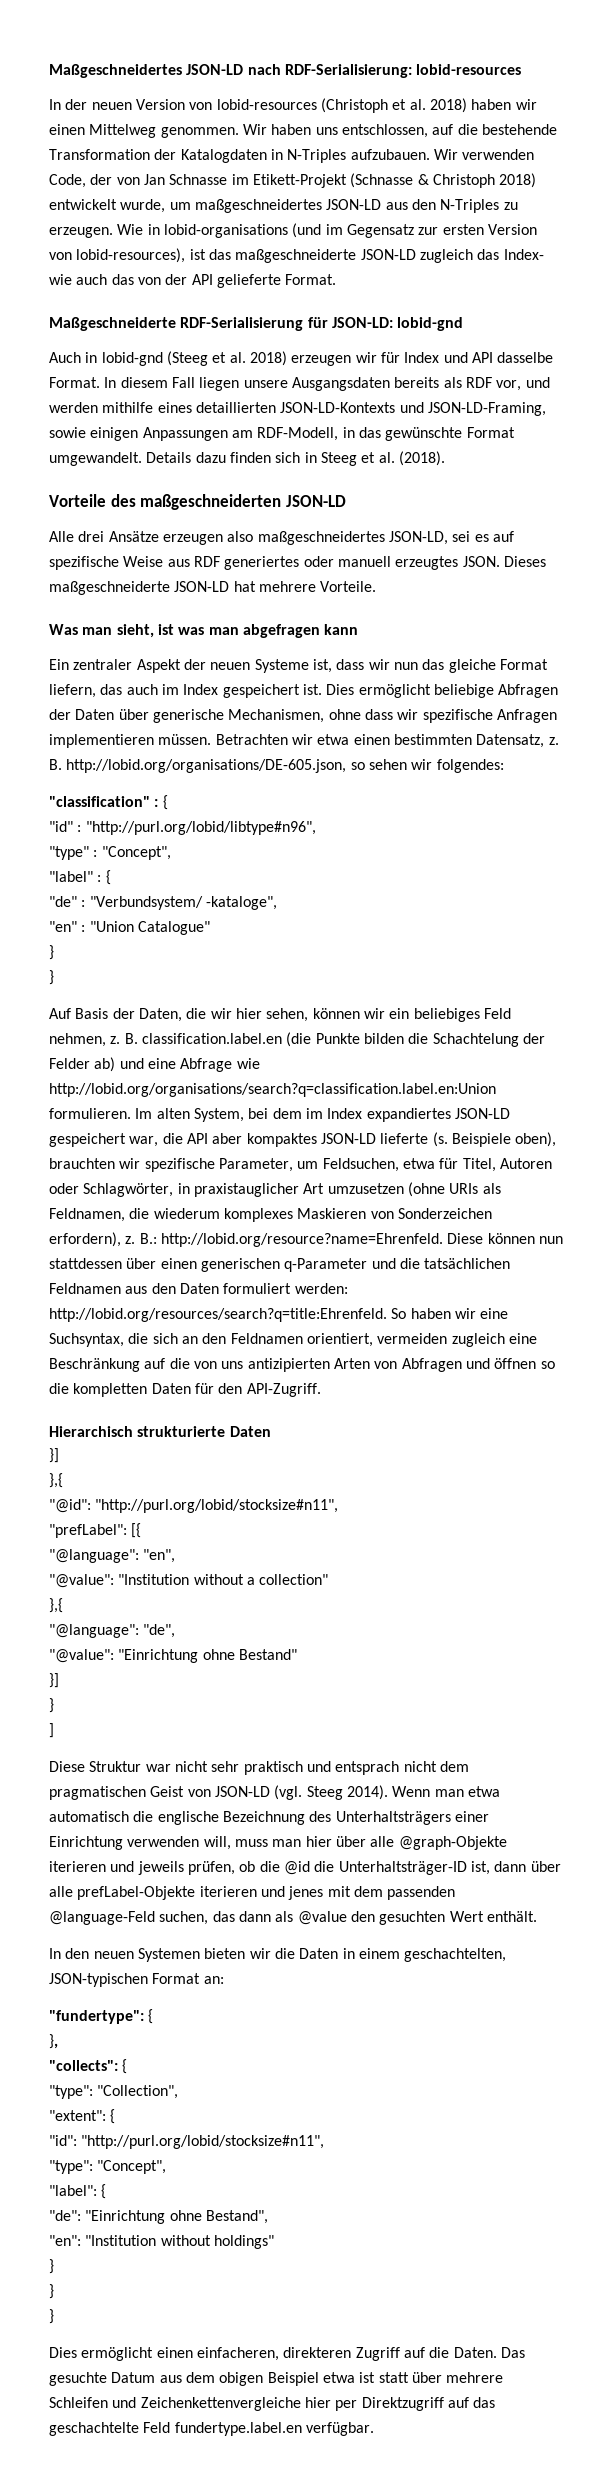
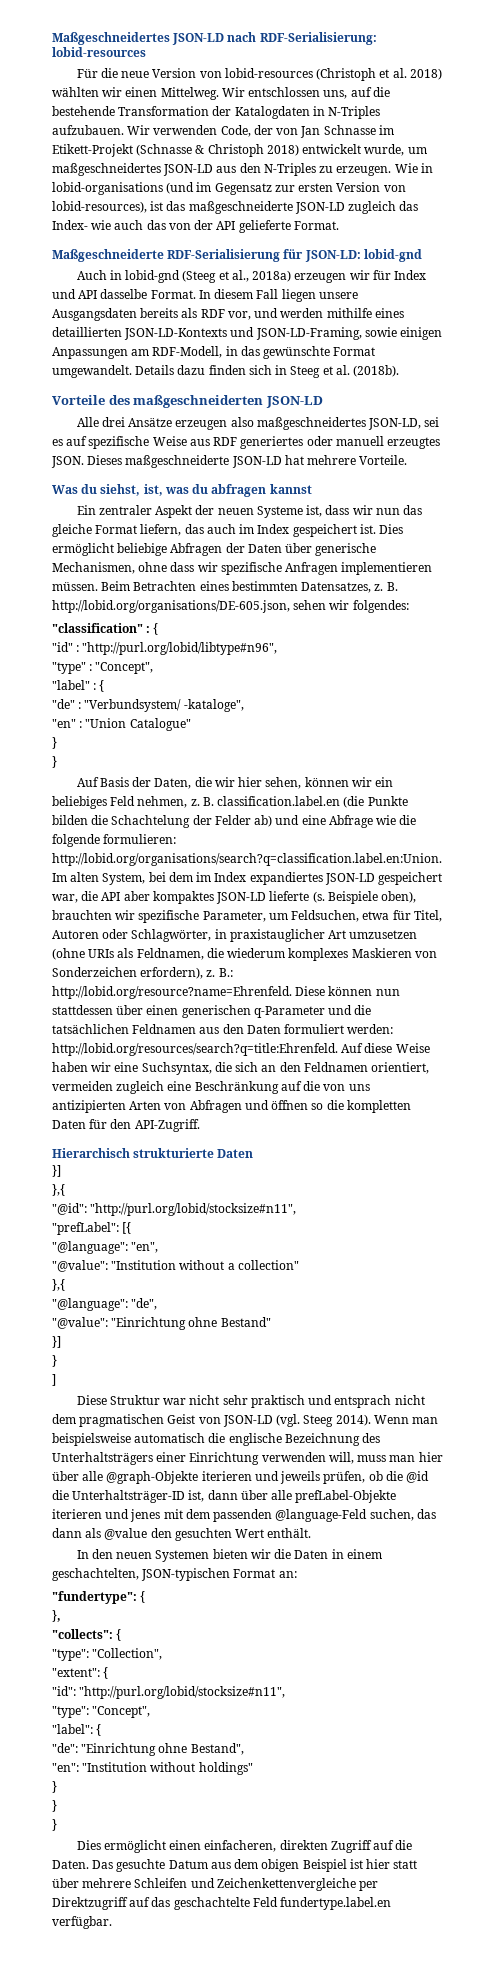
[49,99,132,110] In der neuen -> [76,68,150,78] Für die neue
[471,99,512,110] haben -> [52,87,99,97] wählten
[89,124,428,138] Mittelweg genommen. Wir haben uns entschlossen, -> [160,87,348,100] Mittelweg. Wir entschlossen uns,
[229,351,287,366] al. 2018) -> [231,270,292,282] al., 2018a)
[398,451,445,466] (2018). -> [353,365,400,377] (2018b).
[82,624,359,638] man sieht, ist was man abgefragen kann -> [81,484,312,497] du siehst, ist, was du abfragen kannst
[215,734,545,748] Betrachten wir etwa einen bestimmten Datensatz, -> [101,581,372,593] Beim Betrachten eines bestimmten Datensatzes,
[350,762,365,770] so -> (290, 606) none
[49,1083,496,1097] [49,1108,131,1119] http://lobid.org/organisations/search?q=classification.label.en:Union formulieren. -> [399,815,417,825] [52,834,177,847] [52,853,442,866] die folgende formulieren: http://lobid.org/organisations/search?q=classification.label.en:Union.
[391,1308,407,1319] So -> [341,1043,430,1053] Auf diese Weise
[467,1786,500,1797] etwa -> [52,1433,131,1446] beispielsweise
[283,2347,352,2358] direkteren -> [279,1840,328,1850] direkten
[322,2372,376,2383] etwa ist -> [349,1859,391,1869] ist hier
[304,2397,331,2408] hier -> (356, 1884) none

